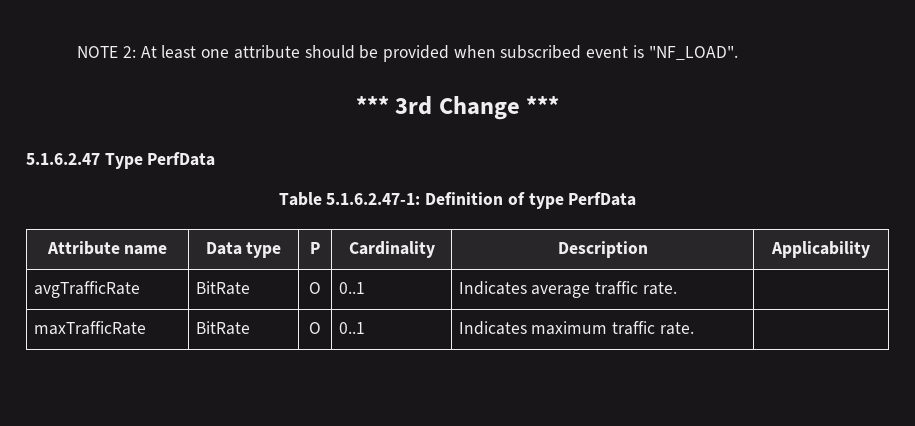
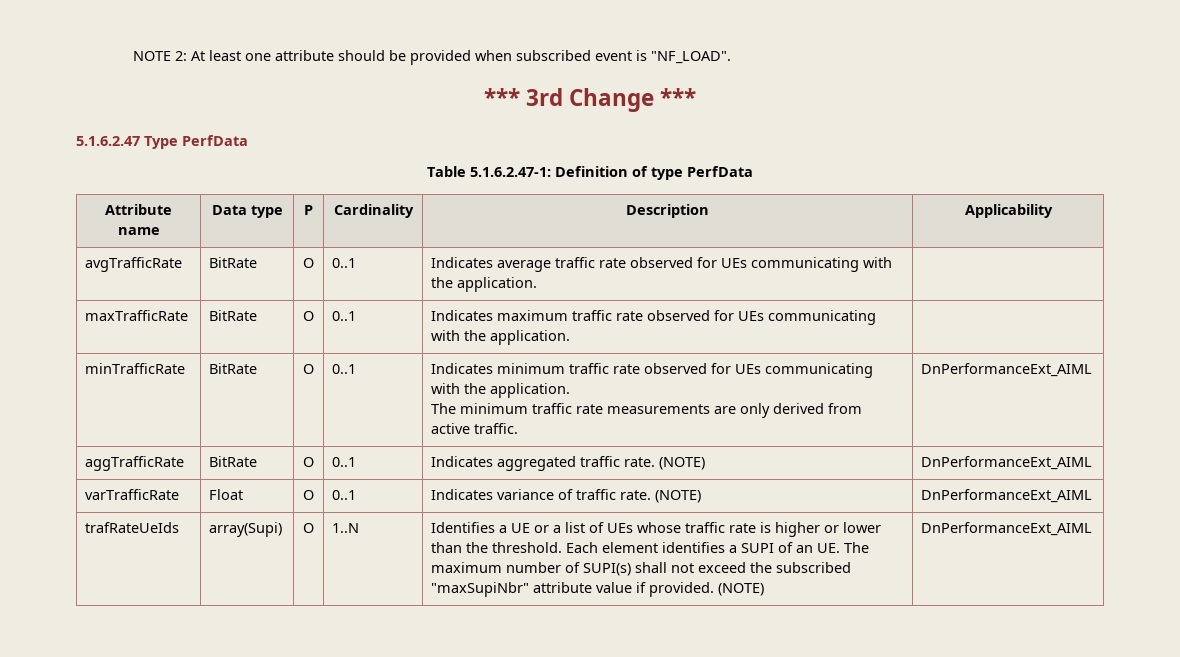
[642,282,677,295] rate. -> [599,257,893,272] [431,277,538,292] rate observed for UEs communicating with the application.
[659,322,694,335] rate. | -> [616,310,877,325] [431,330,571,345] [85,363,186,374] [209,363,258,374] [303,364,314,374] [332,364,357,374] [431,363,874,378] [431,383,571,398] [431,403,863,418] [431,423,519,434] [921,363,1093,377] [85,456,185,471] [209,456,258,467] [303,457,314,467] [332,457,357,467] [431,456,706,471] [921,456,1093,470] [85,489,180,500] [209,489,244,500] [303,490,314,500] [332,490,357,500] [431,489,702,503] [921,489,1093,503] [85,522,180,533] [209,522,283,537] [303,523,314,533] [332,523,360,533] [431,522,882,537] [431,542,870,553] [431,562,852,576] [431,582,765,597] [921,522,1093,536] rate observed for UEs communicating with the application. | // minTrafficRate | BitRate | O | 0..1 | Indicates minimum traffic rate observed for UEs communicating with the application. // The minimum traffic rate measurements are only derived from active traffic. | DnPerformanceExt_AIML // aggTrafficRate | BitRate | O | 0..1 | Indicates aggregated traffic rate. (NOTE) | DnPerformanceExt_AIML // varTrafficRate | Float | O | 0..1 | Indicates variance of traffic rate. (NOTE) | DnPerformanceExt_AIML // trafRateUeIds | array(Supi) | O | 1..N | Identifies a UE or a list of UEs whose traffic rate is higher or lower than the threshold. Each element identifies a SUPI of an UE. The maximum number of SUPI(s) shall not exceed the subscribed "maxSupiNbr" attribute value if provided. (NOTE) | DnPerformanceExt_AIML

